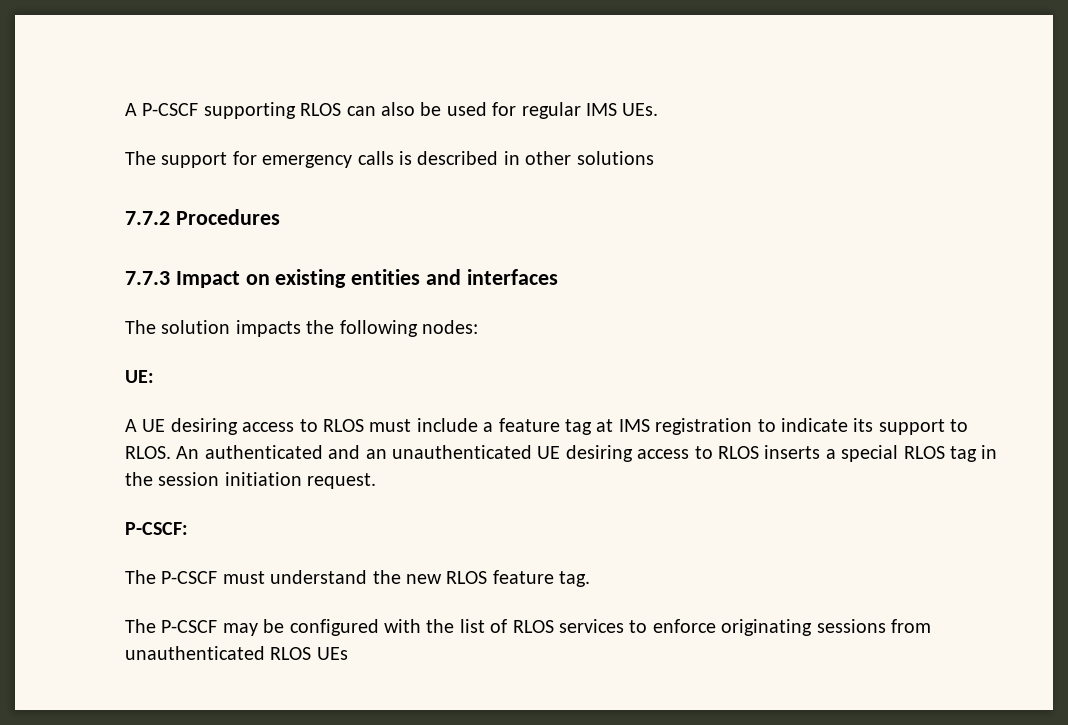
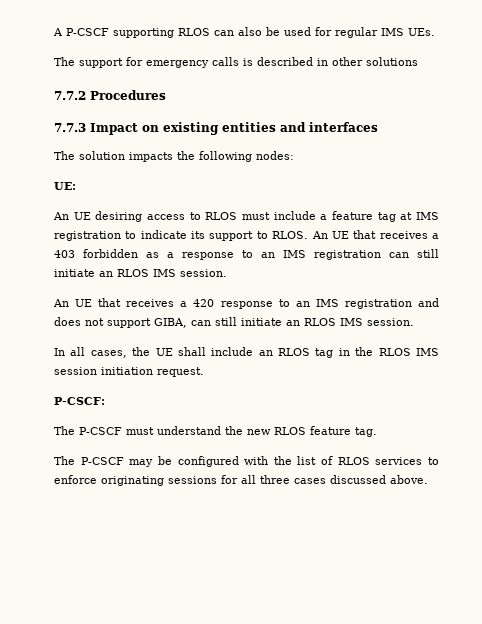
[125,419,137,432] A -> [53,212,69,220] An
[204,445,899,462] authenticated and an unauthenticated UE desiring access to RLOS inserts a special -> [331,230,440,239] [54,249,439,260] [54,269,227,277] [53,298,439,309] [54,317,414,328] [54,347,273,358] UE that receives a 403 forbidden as a response to an IMS registration can still initiate an RLOS IMS session. // An UE that receives a 420 response to an IMS registration and does not support GIBA, can still initiate an RLOS IMS session. // In all cases, the UE shall include an
(153, 479) none -> [378,348,439,356] RLOS IMS
[890,619,931,633] [125,646,348,660] from unauthenticated RLOS UEs -> [221,475,428,484] for all three cases discussed above.

